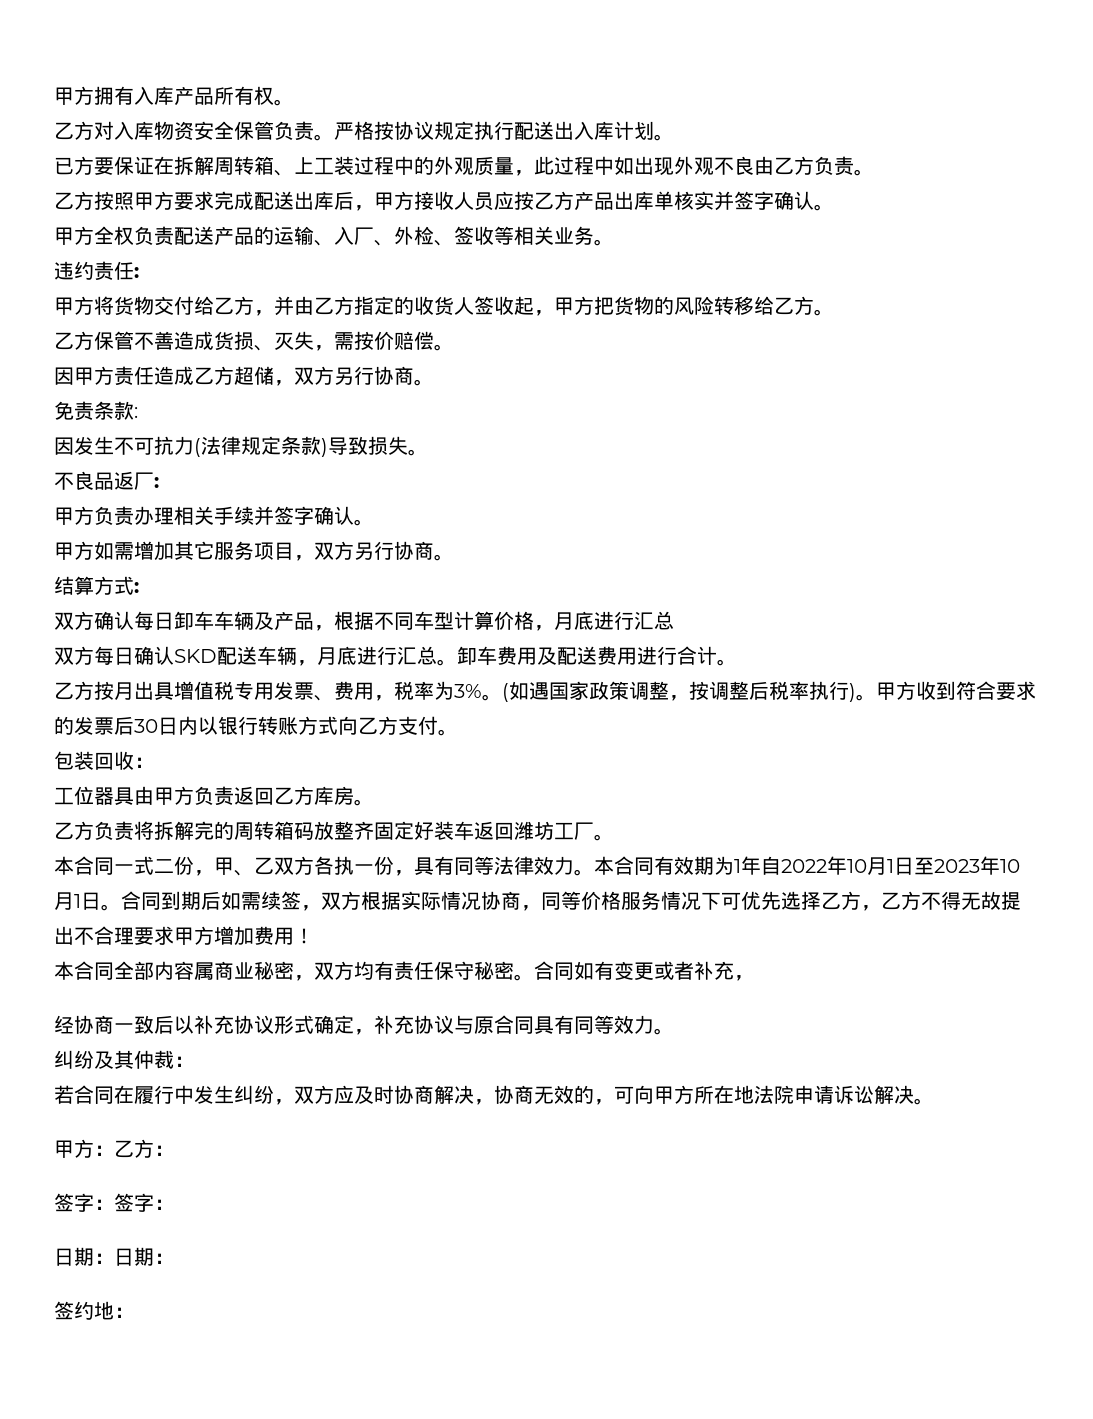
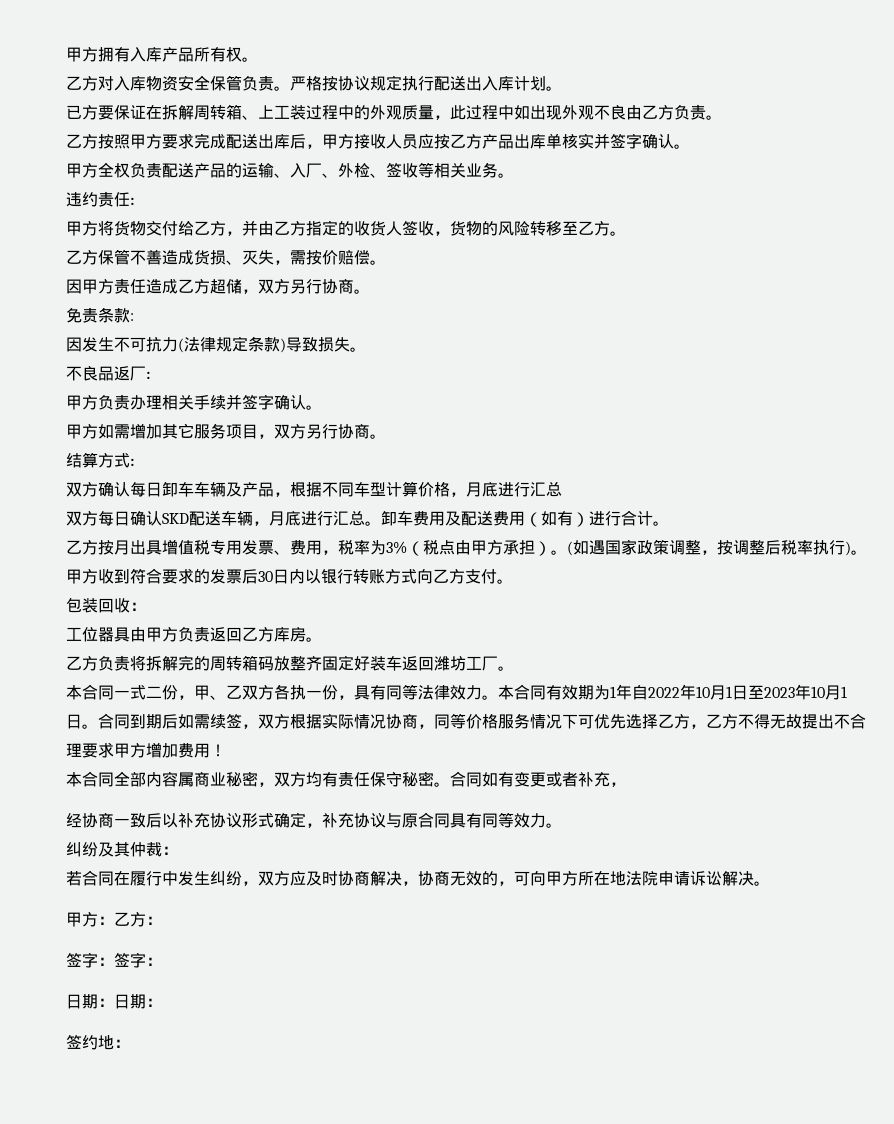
[514,296,614,316] 起，甲方把 -> [434,231,450,236] ，
[754,296,774,315] 给 -> [562,221,578,235] 至
(637, 656) none -> [525,511,589,527] （如有）
(482, 691) none -> [407,540,551,556] （税点由甲方承担）

